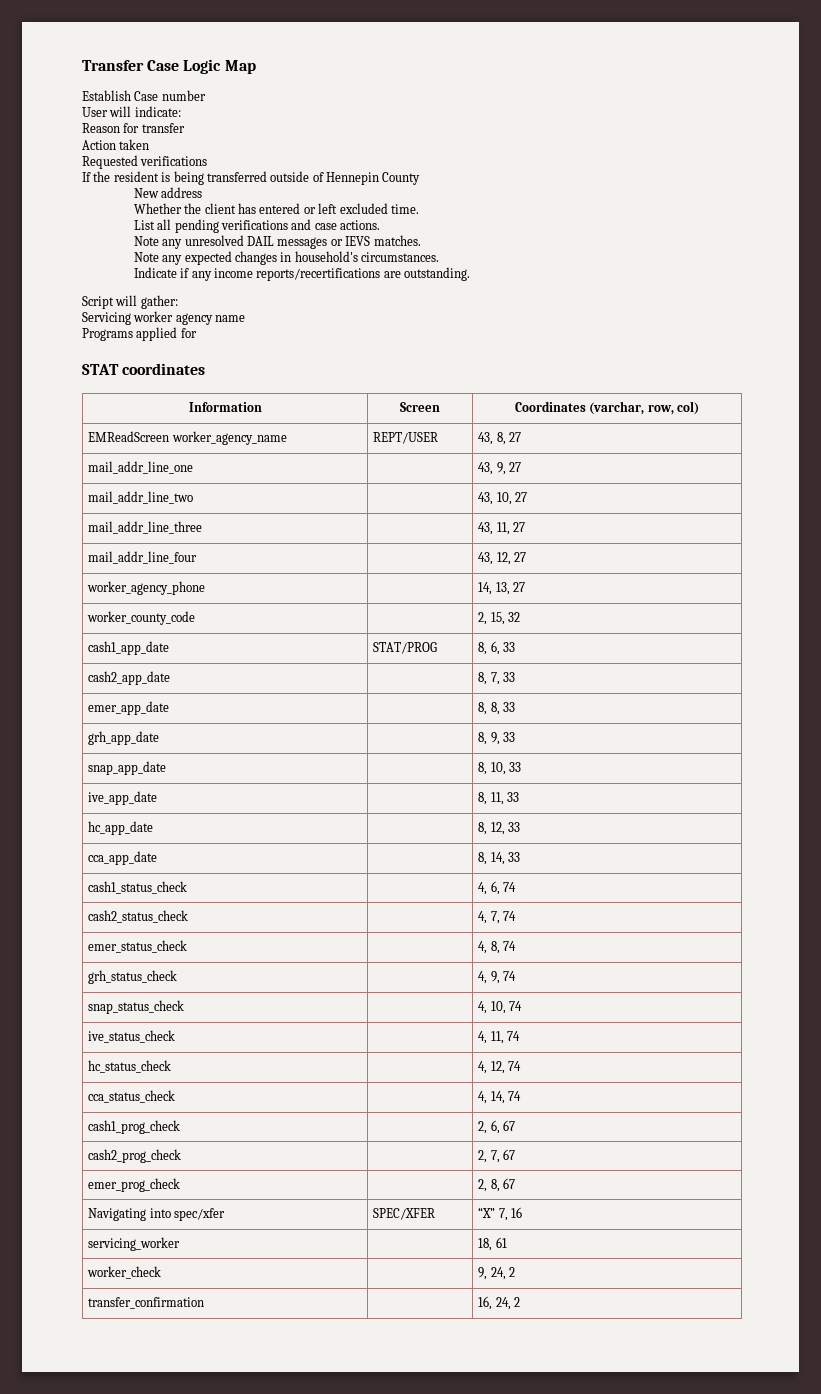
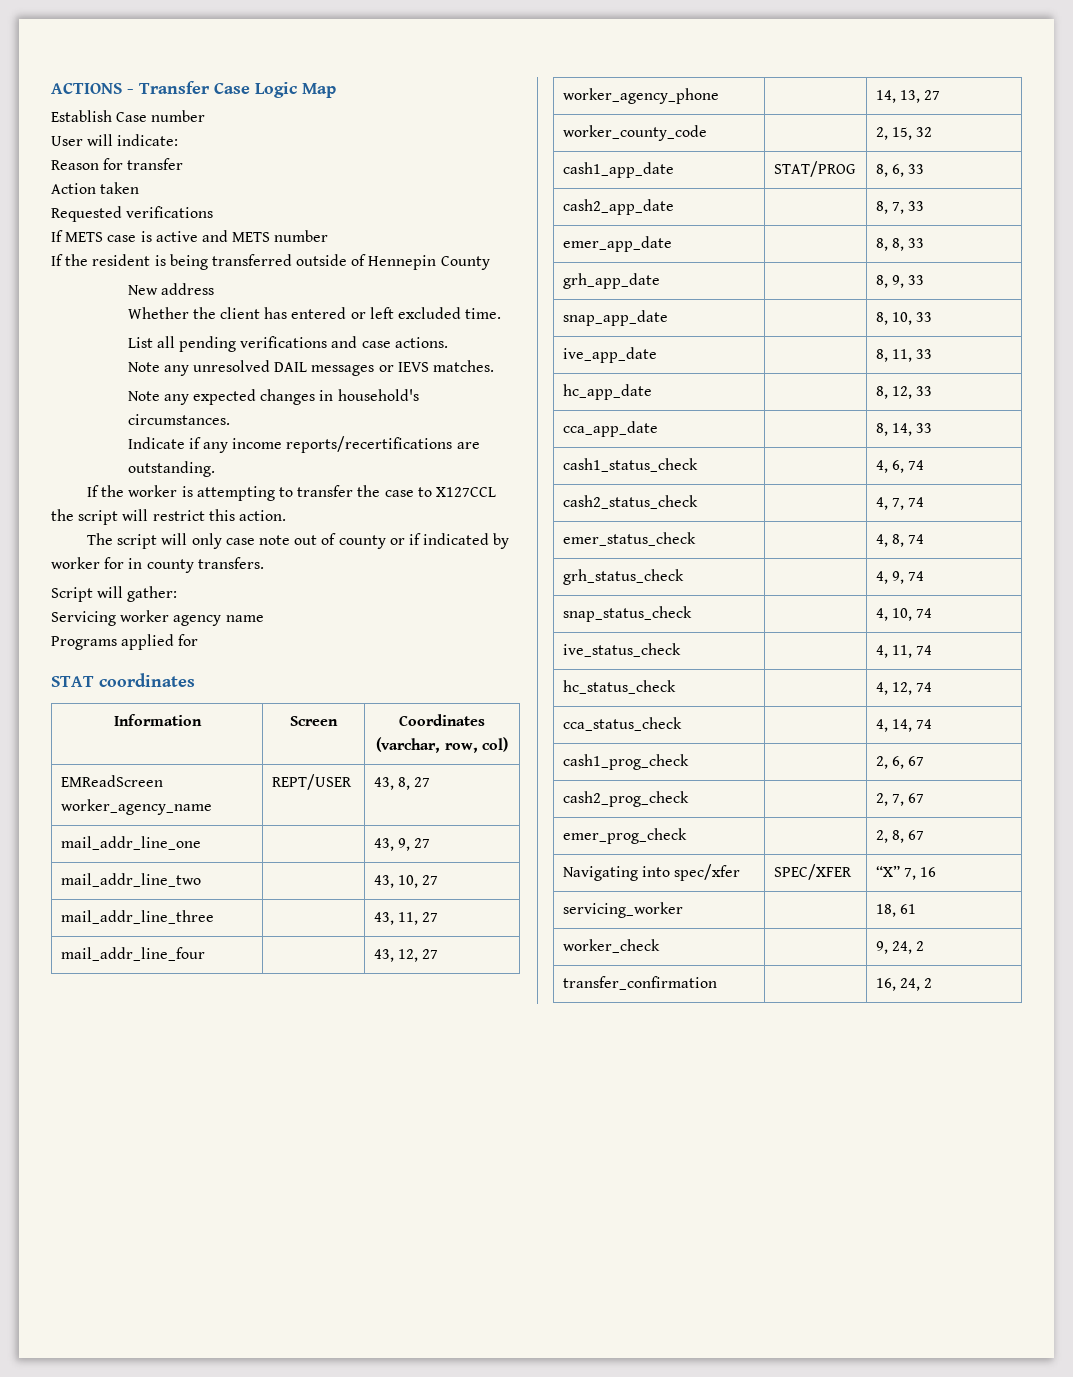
(82, 65) none -> [51,83,134,94] ACTIONS -
(208, 161) none -> [51,230,329,242] // If METS case is active and METS number
(471, 274) none -> [87,485,496,501] [51,509,286,525] [87,533,510,549] [51,557,264,573] // If the worker is attempting to transfer the case to X127CCL the script will restrict this action. // The script will only case note out of county or if indicated by worker for in county transfers.

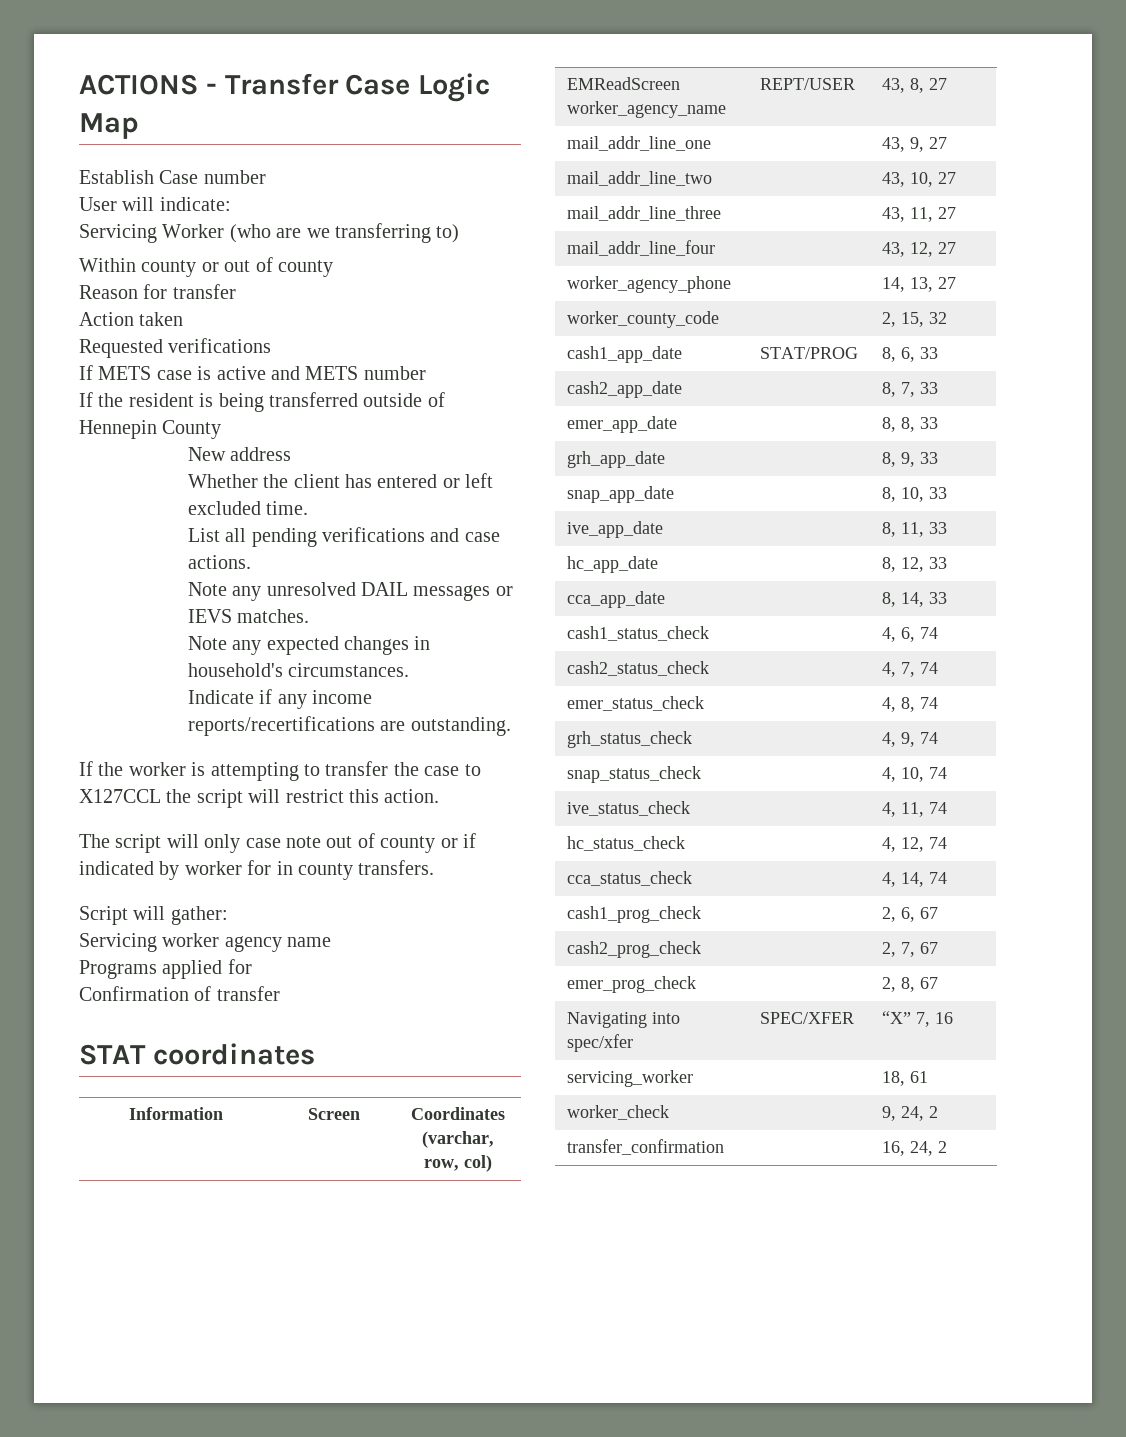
(179, 140) none -> [79,223,460,243] [79,257,333,277] // Servicing Worker (who are we transferring to) // Within county or out of county
(199, 640) none -> [79,986,280,1001] // Confirmation of transfer

